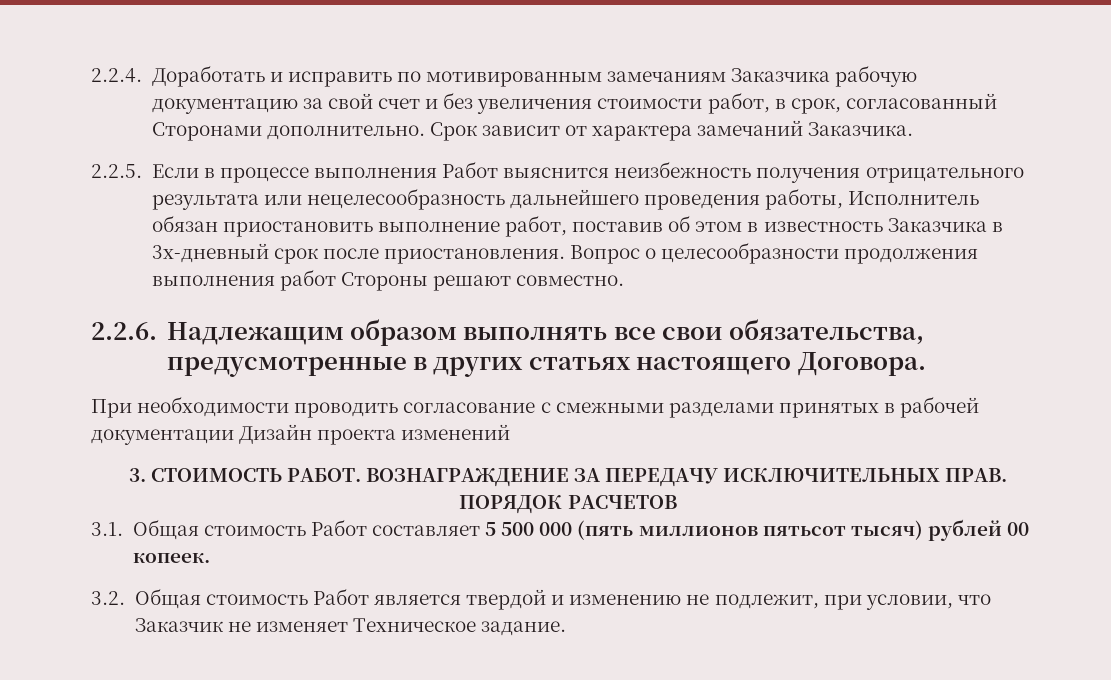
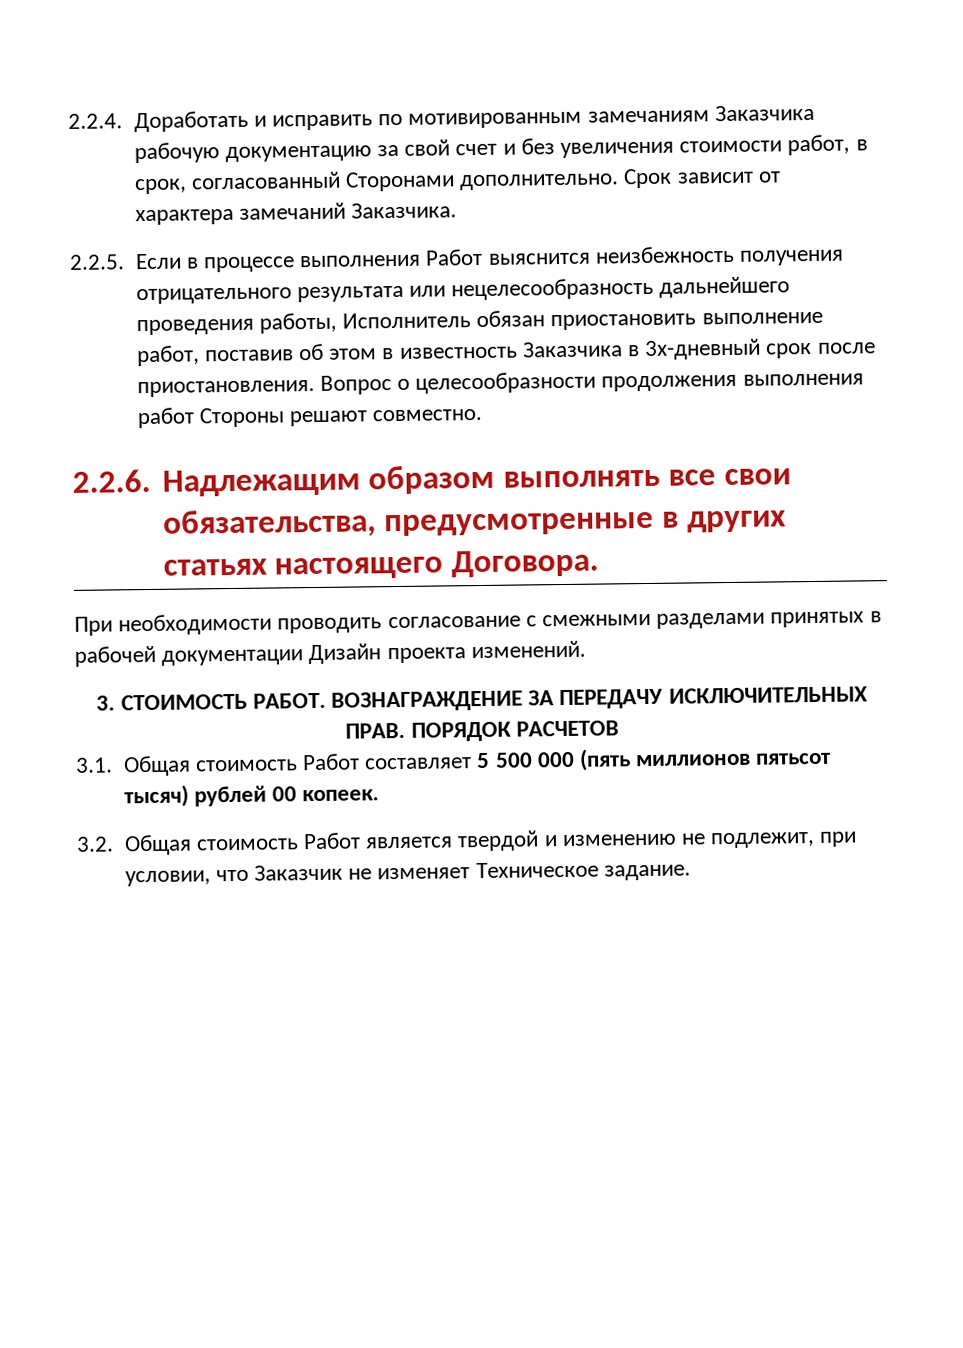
[401,424,511,440] изменений -> [470,640,586,659] изменений.

